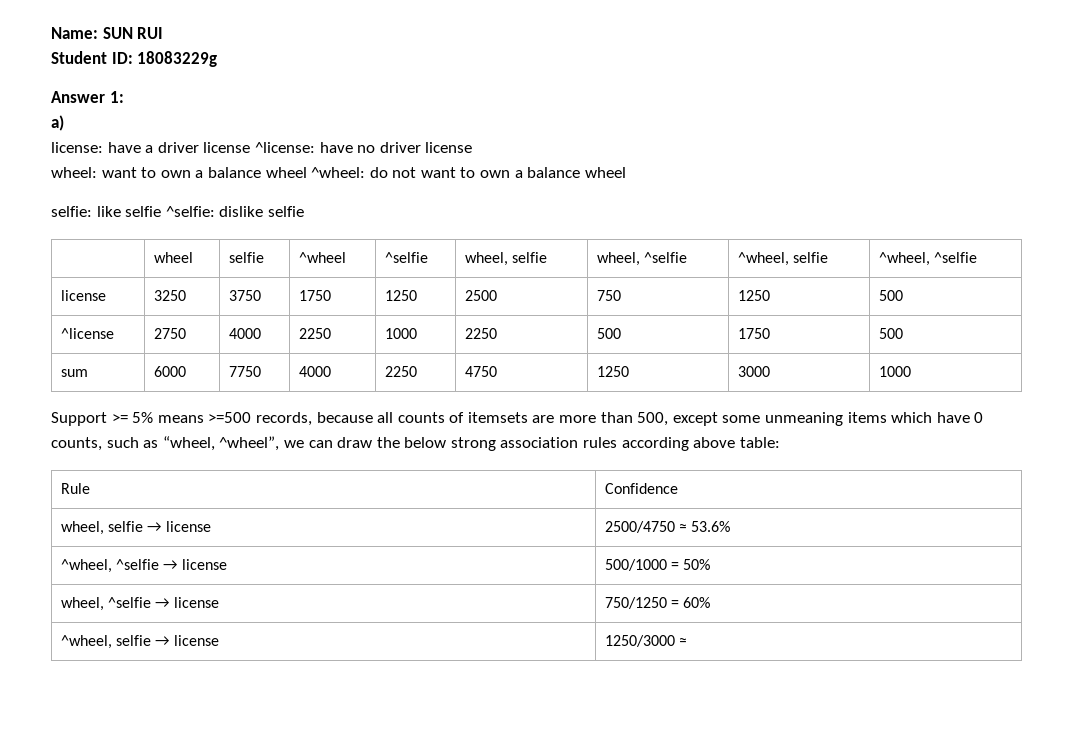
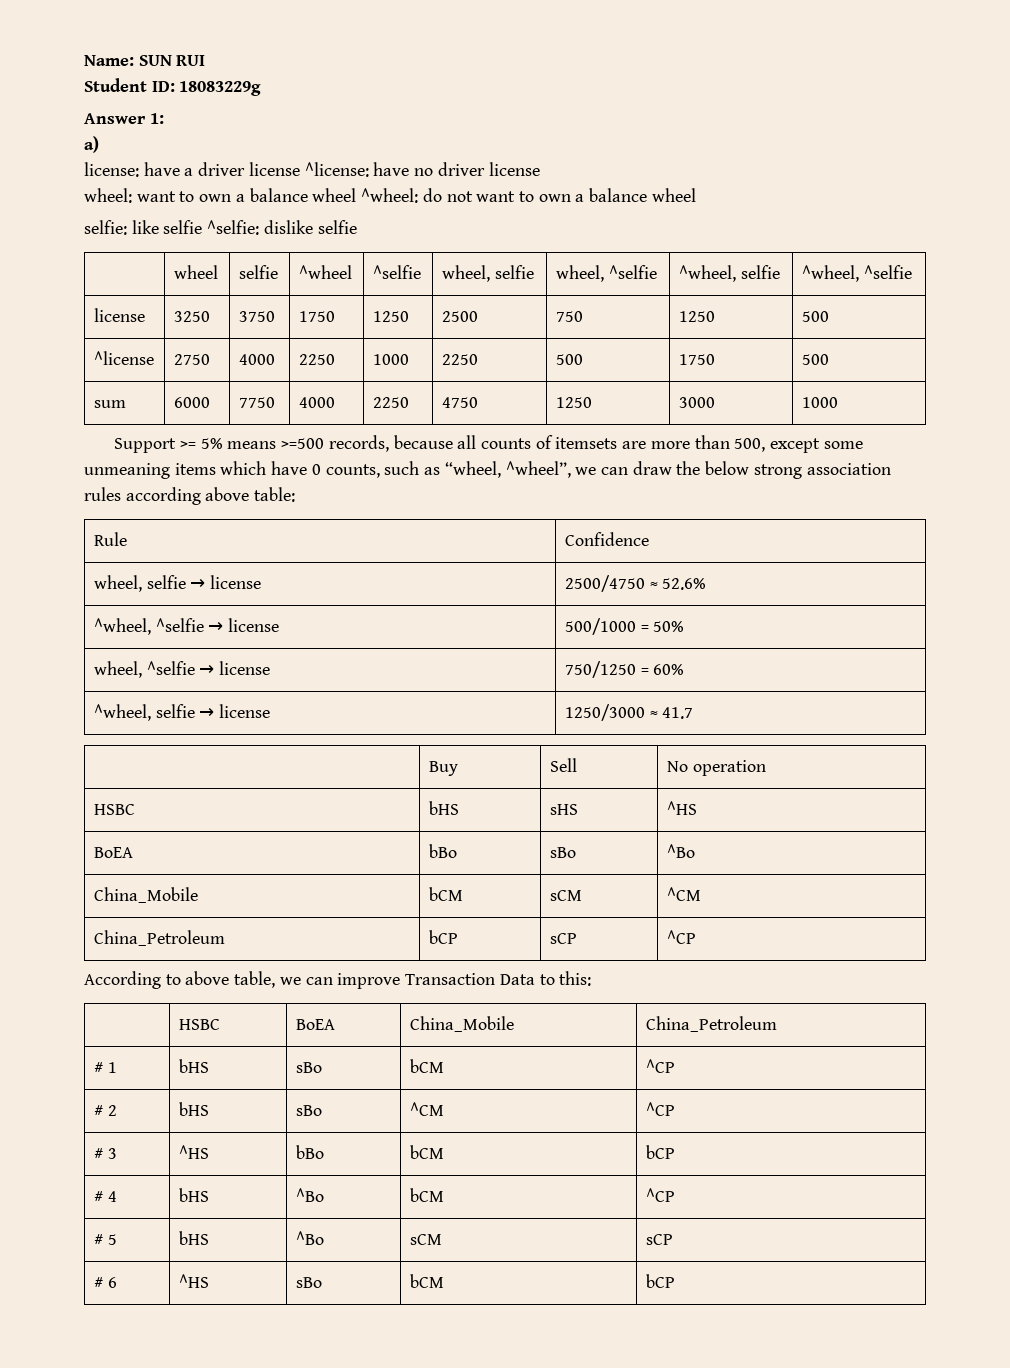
[691,521,731,532] 53.6% -> [662,578,707,590] 52.6%
(688, 642) none -> [662,707,694,719] [428,761,458,776] [549,758,577,772] [666,760,766,776] [93,804,135,815] [428,801,459,815] [549,804,578,815] [666,801,697,815] [93,847,133,858] [428,844,457,858] [549,847,576,858] [666,844,695,858] [93,887,198,903] [428,887,463,901] [549,890,582,901] [666,887,701,901] [93,930,225,946] [428,930,458,944] [549,933,577,944] [666,930,696,944] [84,971,592,989] [178,1019,220,1030] [295,1019,335,1030] [409,1016,514,1032] [645,1016,777,1032] [93,1062,117,1073] [178,1059,209,1073] [295,1062,322,1073] [409,1059,444,1073] [645,1059,675,1073] [93,1105,117,1116] [178,1102,209,1116] [295,1105,322,1116] [409,1102,444,1116] [645,1102,675,1116] [93,1148,117,1159] [178,1145,209,1159] [295,1145,324,1159] [409,1145,444,1159] [645,1145,675,1159] [93,1191,117,1202] [178,1188,209,1202] [295,1188,324,1202] [409,1188,444,1202] [645,1188,675,1202] [93,1234,117,1245] [178,1231,209,1245] [295,1231,324,1245] [409,1234,442,1245] [645,1234,673,1245] [93,1277,117,1288] [178,1274,209,1288] [295,1277,322,1288] [409,1274,444,1288] [645,1274,675,1288] 41.7 // | Buy | Sell | No operation // HSBC | bHS | sHS | ^HS // BoEA | bBo | sBo | ^Bo // China_Mobile | bCM | sCM | ^CM // China_Petroleum | bCP | sCP | ^CP // According to above table, we can improve Transaction Data to this: // | HSBC | BoEA | China_Mobile | China_Petroleum // # 1 | bHS | sBo | bCM | ^CP // # 2 | bHS | sBo | ^CM | ^CP // # 3 | ^HS | bBo | bCM | bCP // # 4 | bHS | ^Bo | bCM | ^CP // # 5 | bHS | ^Bo | sCM | sCP // # 6 | ^HS | sBo | bCM | bCP

